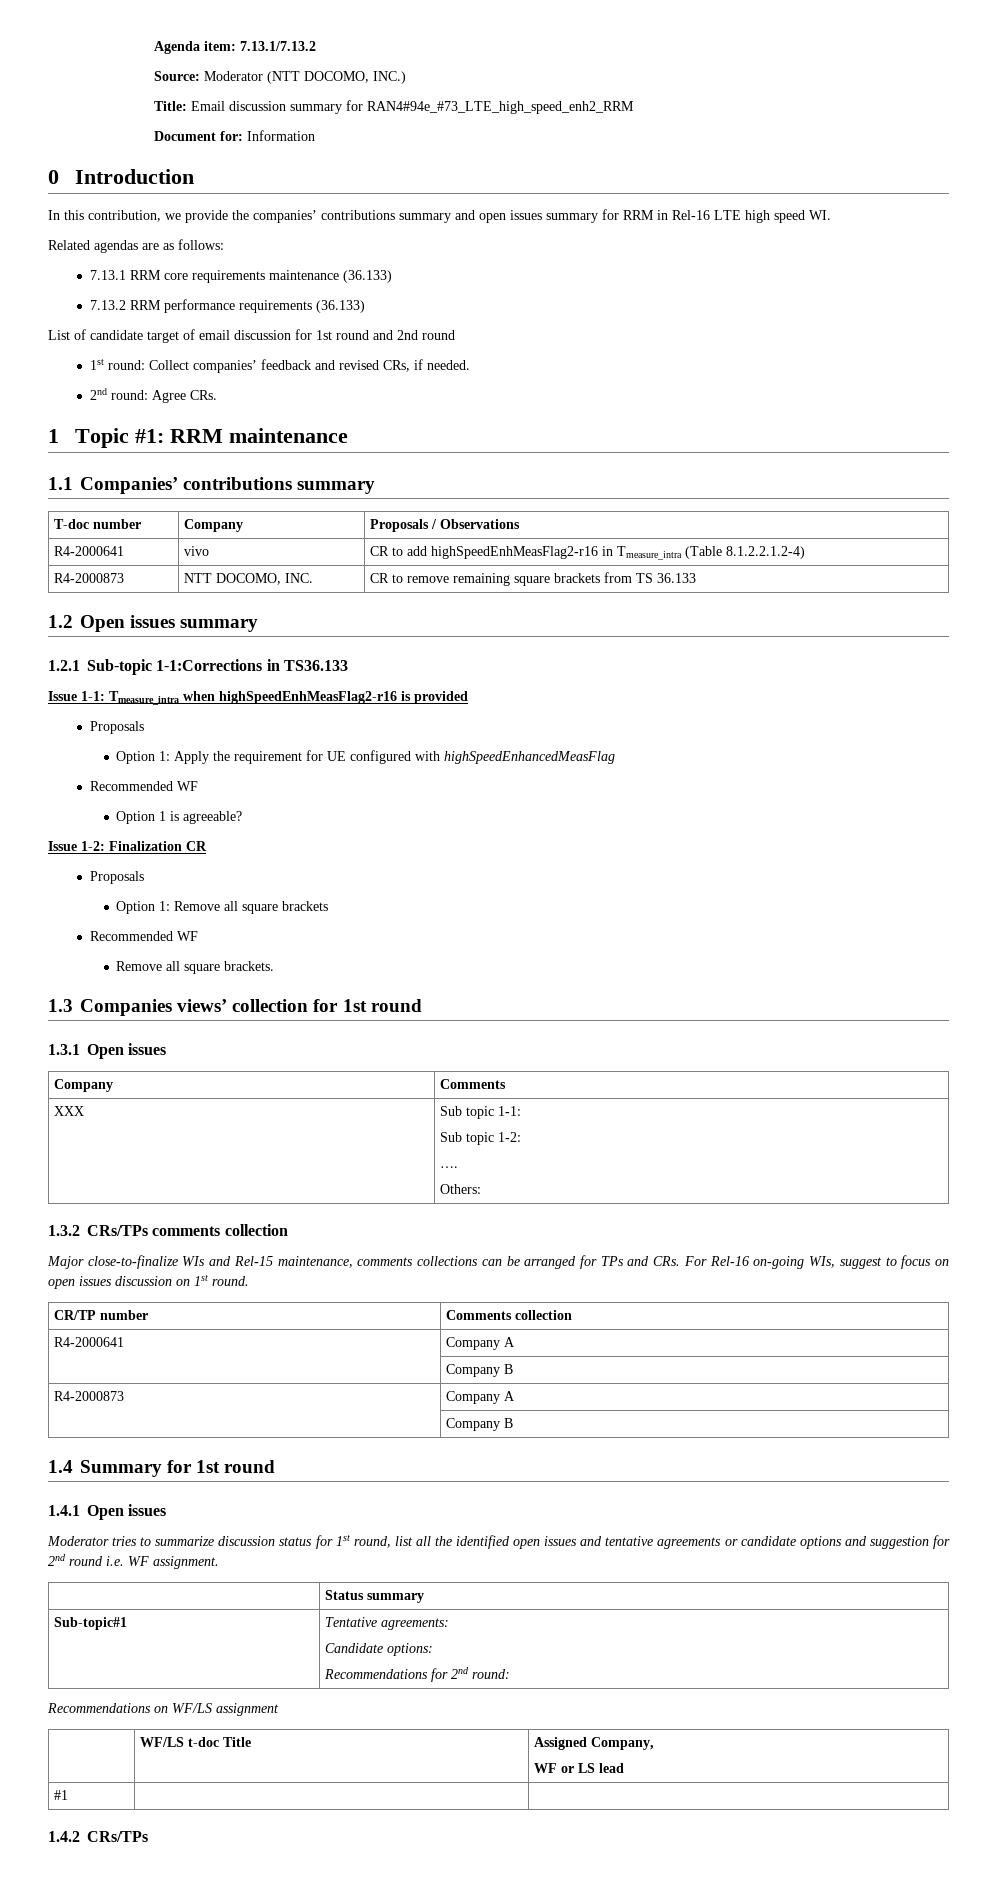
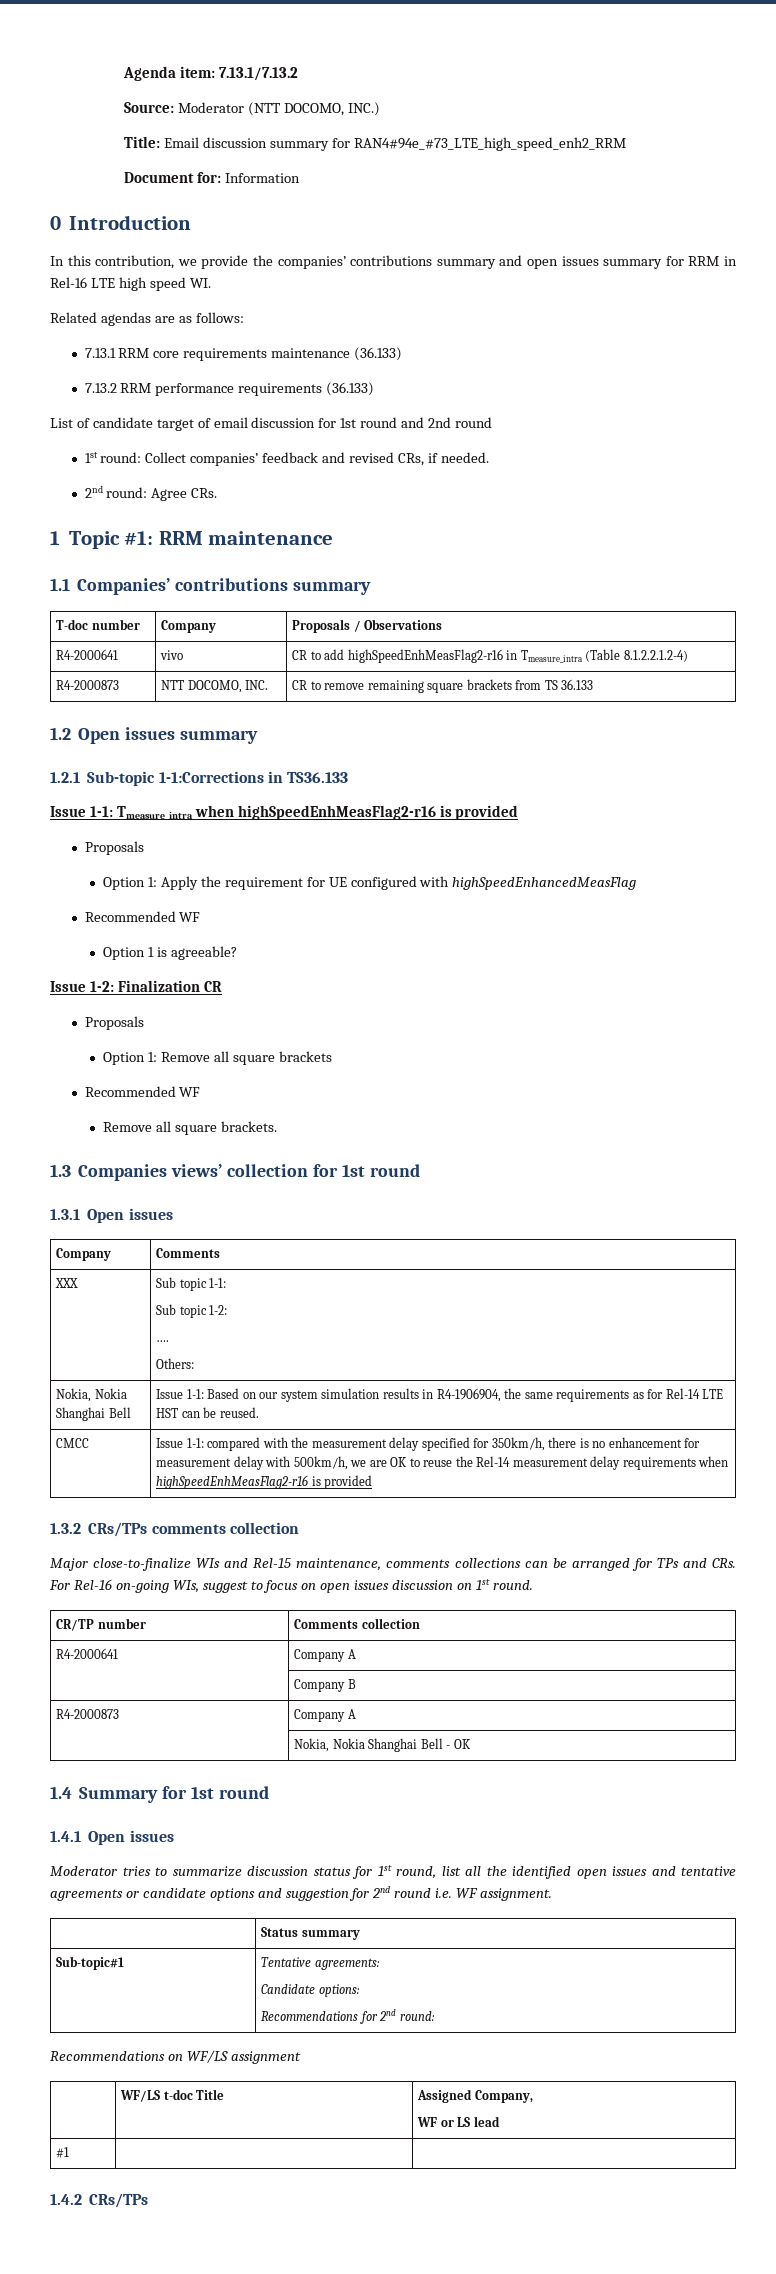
(482, 1189) none -> [56,1388,127,1402] [56,1407,131,1421] [156,1388,724,1402] [156,1407,259,1418] [56,1438,90,1448] [156,1437,701,1451] [156,1456,729,1470] [156,1475,373,1489] // Nokia, Nokia Shanghai Bell | Issue 1-1: Based on our system simulation results in R4-1906904, the same requirements as for Rel-14 LTE HST can be reused. // CMCC | Issue 1-1: compared with the measurement delay specified for 350km/h, there is no enhancement for measurement delay with 500km/h, we are OK to reuse the Rel-14 measurement delay requirements when highSpeedEnhMeasFlag2-r16 is provided
[446,1418,514,1431] Company B -> [294,1738,471,1752] Nokia, Nokia Shanghai Bell - OK

